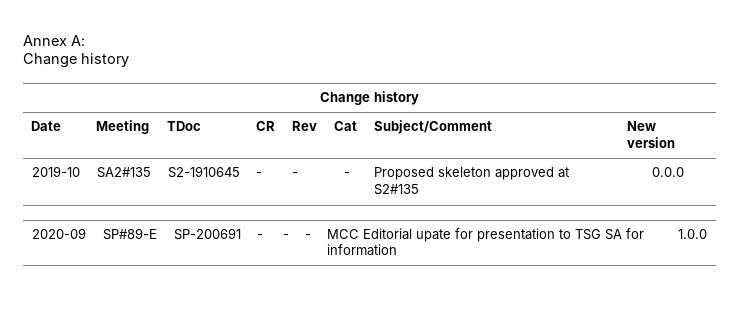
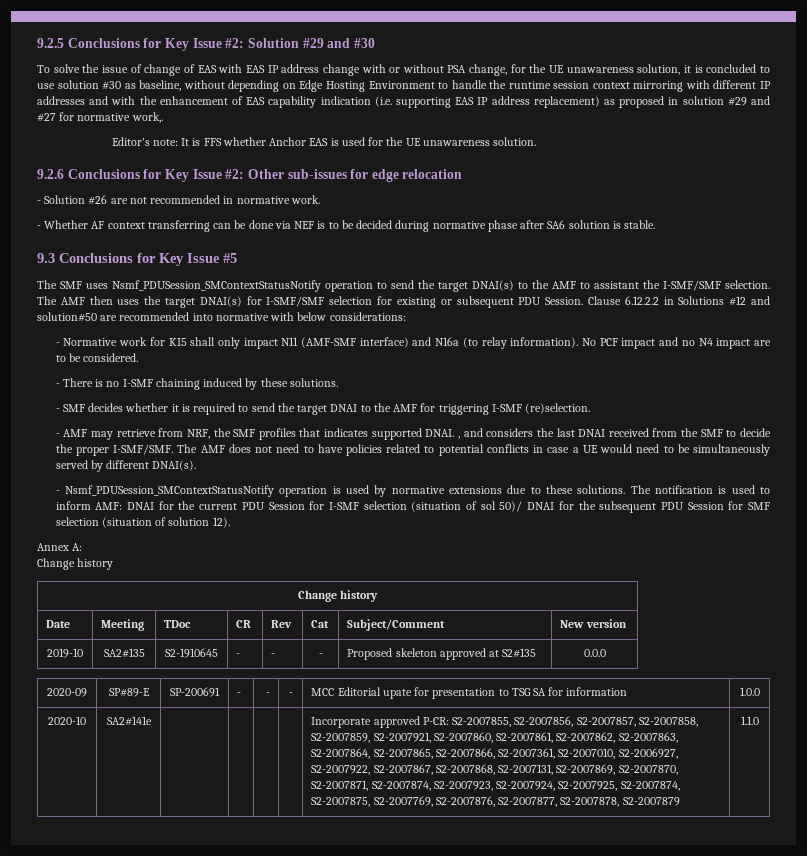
(23, 40) none -> [37,38,375,51] [37,64,771,76] [37,80,771,92] [37,96,771,108] [37,112,163,123] [111,137,537,146] [37,169,463,182] [37,195,320,205] [37,220,656,232] [37,253,237,266] [37,280,770,292] [37,296,771,308] [37,312,406,322] [55,337,771,349] [55,353,139,362] [55,378,338,390] [55,403,591,415] [55,428,771,440] [55,444,771,456] [55,460,197,472] [55,485,770,497] [55,501,770,513] [55,517,230,528] 9.2.5 Conclusions for Key Issue #2: Solution #29 and #30 // To solve the issue of change of EAS with EAS IP address change with or without PSA change, for the UE unawareness solution, it is concluded to use solution #30 as baseline, without depending on Edge Hosting Environment to handle the runtime session context mirroring with different IP addresses and with the enhancement of EAS capability indication (i.e. supporting EAS IP address replacement) as proposed in solution #29 and #27 for normative work,. // Editor's note: It is FFS whether Anchor EAS is used for the UE unawareness solution. // 9.2.6 Conclusions for Key Issue #2: Other sub-issues for edge relocation // - Solution #26 are not recommended in normative work. // - Whether AF context transferring can be done via NEF is to be decided during normative phase after SA6 solution is stable. // 9.3 Conclusions for Key Issue #5 // The SMF uses Nsmf_PDUSession_SMContextStatusNotify operation to send the target DNAI(s) to the AMF to assistant the I-SMF/SMF selection. The AMF then uses the target DNAI(s) for I-SMF/SMF selection for existing or subsequent PDU Session. Clause 6.12.2.2 in Solutions #12 and solution#50 are recommended into normative with below considerations: // - Normative work for KI5 shall only impact N11 (AMF-SMF interface) and N16a (to relay information). No PCF impact and no N4 impact are to be considered. // - There is no I-SMF chaining induced by these solutions. // - SMF decides whether it is required to send the target DNAI to the AMF for triggering I-SMF (re)selection. // - AMF may retrieve from NRF, the SMF profiles that indicates supported DNAI. , and considers the last DNAI received from the SMF to decide the proper I-SMF/SMF. The AMF does not need to have policies related to potential conflicts in case a UE would need to be simultaneously served by different DNAI(s). // - Nsmf_PDUSession_SMContextStatusNotify operation is used by normative extensions due to these solutions. The notification is used to inform AMF: DNAI for the current PDU Session for I-SMF selection (situation of sol 50)/ DNAI for the subsequent PDU Session for SMF selection (situation of solution 12). //
(707, 234) none -> [48,716,86,725] [106,716,152,726] [311,716,698,728] [311,732,678,743] [311,748,678,759] [311,764,678,775] [311,780,680,791] [311,796,680,807] [740,716,759,725] // 2020-10 | SA2#141e | | | | | Incorporate approved P-CR: S2-2007855, S2-2007856, S2-2007857, S2-2007858, S2-2007859, S2-2007921, S2-2007860, S2-2007861, S2-2007862, S2-2007863, S2-2007864, S2-2007865, S2-2007866, S2-2007361, S2-2007010, S2-2006927, S2-2007922, S2-2007867, S2-2007868, S2-2007131, S2-2007869, S2-2007870, S2-2007871, S2-2007874, S2-2007923, S2-2007924, S2-2007925, S2-2007874, S2-2007875, S2-2007769, S2-2007876, S2-2007877, S2-2007878, S2-2007879 | 1.1.0

